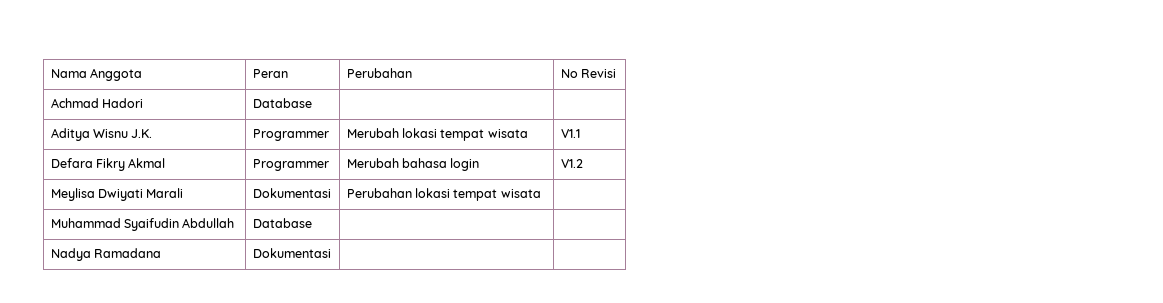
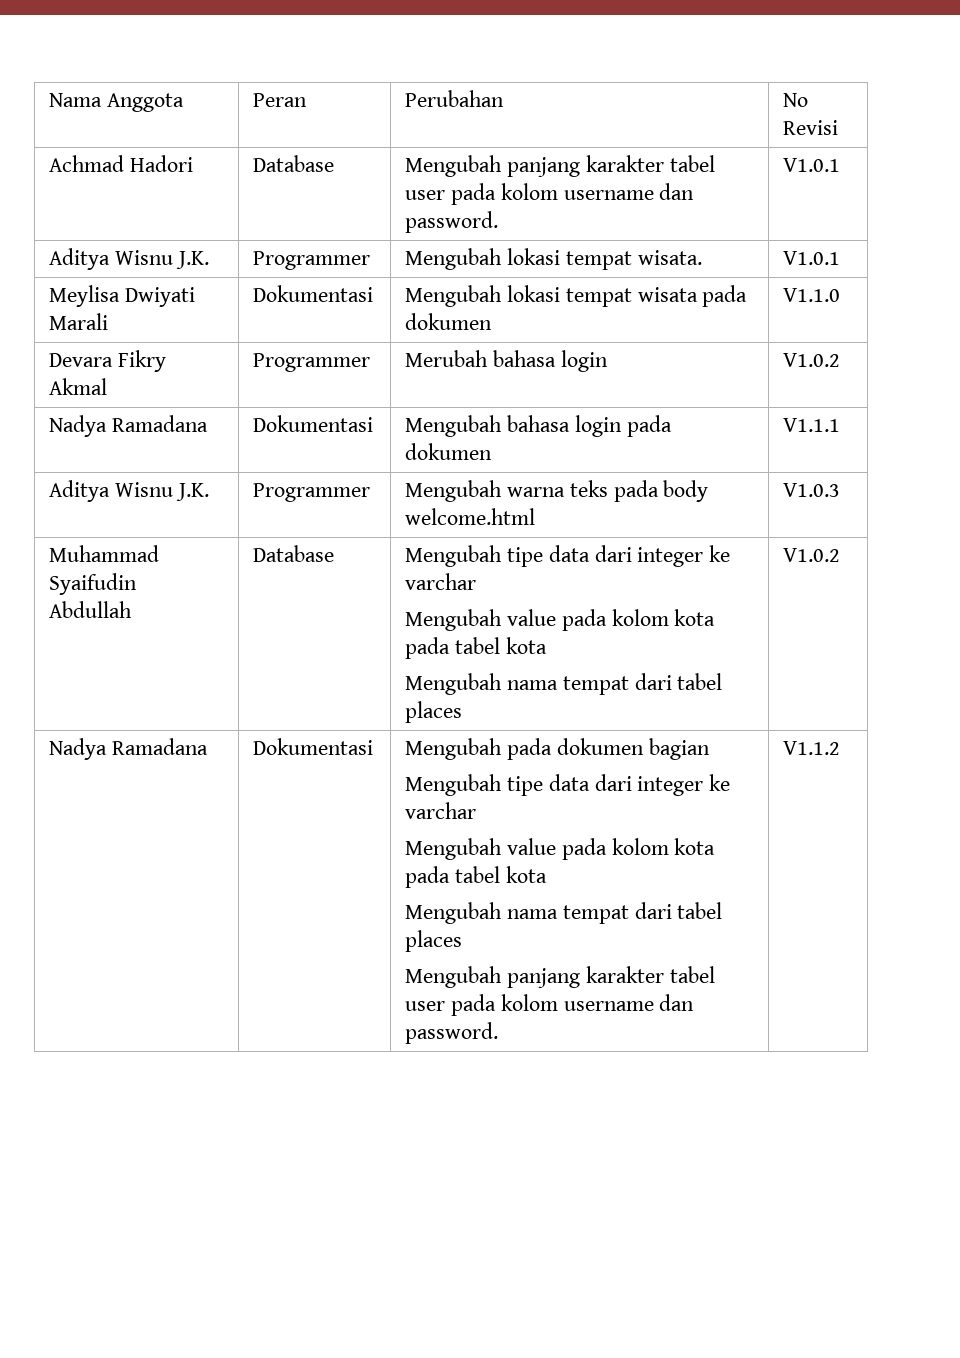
[50,128,153,141] [252,129,329,141] [346,128,528,141] [560,129,580,138] [50,158,93,168] | // Aditya Wisnu J.K. | Programmer | Merubah lokasi tempat wisata | V1.1 // Defara -> [405,155,715,177] [405,183,695,205] [405,211,499,233] [783,158,841,172] [49,248,209,270] [253,251,371,270] [405,248,702,270] [783,251,841,265] [49,285,195,307] [49,313,109,330] [253,285,374,302] [405,285,748,307] [405,313,493,330] [783,288,841,302] [49,353,114,367] Mengubah panjang karakter tabel user pada kolom username dan password. | V1.0.1 // Aditya Wisnu J.K. | Programmer | Mengubah lokasi tempat wisata. | V1.0.1 // Meylisa Dwiyati Marali | Dokumentasi | Mengubah lokasi tempat wisata pada dokumen | V1.1.0 // Devara
[560,159,583,168] [50,188,184,201] [252,188,331,198] [346,188,541,201] [50,218,235,231] [252,218,312,228] [50,248,162,261] [252,248,331,258] V1.2 // Meylisa Dwiyati Marali | Dokumentasi | Perubahan lokasi tempat wisata | // Muhammad Syaifudin Abdullah | Database | | // Nadya Ramadana | Dokumentasi | | -> [783,353,841,367] [49,415,208,437] [253,415,374,432] [405,415,672,437] [405,443,493,460] [783,418,841,432] [49,480,209,502] [253,483,371,502] [405,480,709,502] [405,508,536,525] [783,483,841,497] [49,545,160,562] [49,573,138,595] [49,601,133,618] [253,545,335,562] [405,545,731,567] [405,573,477,590] [405,609,716,631] [405,637,547,659] [405,673,723,695] [405,701,463,723] [783,548,841,562] [49,738,208,760] [253,738,374,755] [405,738,710,760] [405,774,731,796] [405,802,477,819] [405,838,716,860] [405,866,547,888] [405,902,723,924] [405,930,463,952] [405,966,715,988] [405,994,695,1016] [405,1022,499,1044] [783,741,841,755] V1.0.2 // Nadya Ramadana | Dokumentasi | Mengubah bahasa login pada dokumen | V1.1.1 // Aditya Wisnu J.K. | Programmer | Mengubah warna teks pada body welcome.html | V1.0.3 // Muhammad Syaifudin Abdullah | Database | Mengubah tipe data dari integer ke varchar // Mengubah value pada kolom kota pada tabel kota // Mengubah nama tempat dari tabel places | V1.0.2 // Nadya Ramadana | Dokumentasi | Mengubah pada dokumen bagian // Mengubah tipe data dari integer ke varchar // Mengubah value pada kolom kota pada tabel kota // Mengubah nama tempat dari tabel places // Mengubah panjang karakter tabel user pada kolom username dan password. | V1.1.2

